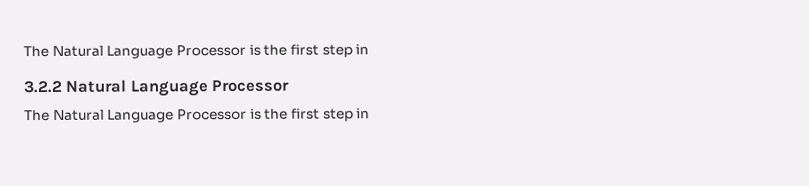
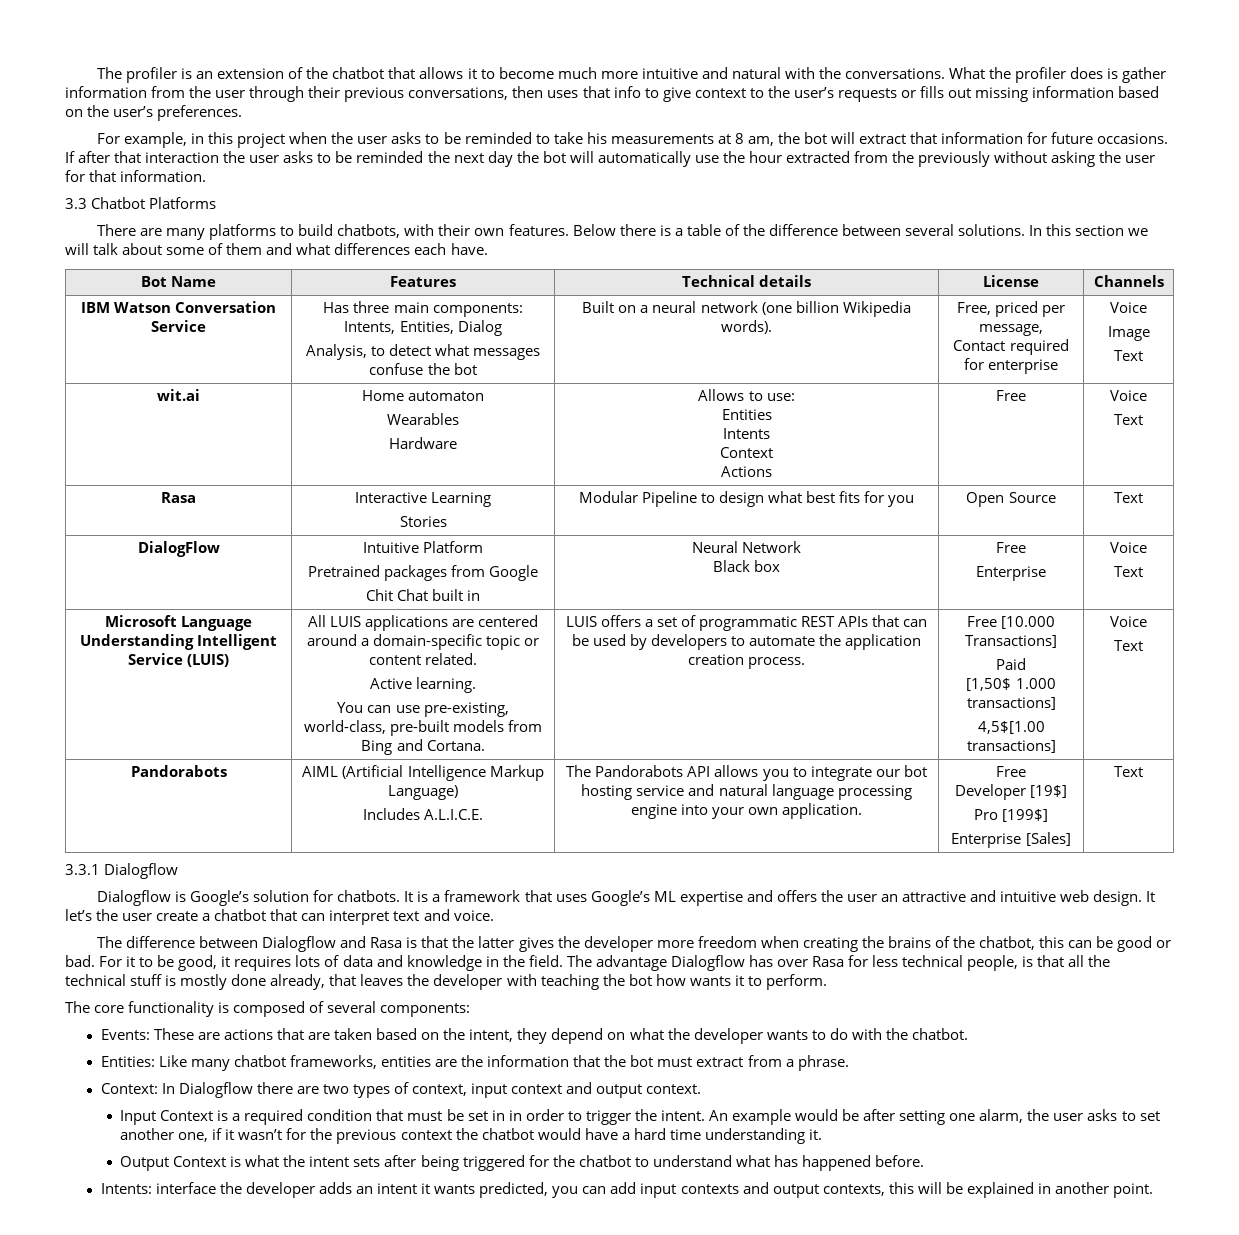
[23,44,370,59] [23,79,290,97] [24,108,371,123] The Natural Language Processor is the first step in // 3.2.2 Natural Language Processor // The Natural Language Processor is the first step in -> [97,67,1167,83] [65,86,1160,102] [65,105,243,121] [97,132,1169,148] [65,151,1156,167] [65,170,207,182] [65,197,217,209] [97,224,1149,240] [65,243,488,255] [140,276,217,287] [390,276,456,287] [681,275,812,287] [983,275,1039,287] [1093,275,1164,287] [80,301,277,313] [151,320,206,332] [323,301,523,317] [344,320,502,336] [305,344,541,360] [369,363,477,375] [582,301,911,317] [721,320,772,334] [956,301,1066,317] [979,324,1043,336] [953,339,1069,355] [963,358,1059,374] [1110,302,1147,313] [1107,326,1150,341] [1114,350,1144,361] [157,389,200,401] [361,390,485,401] [387,413,459,425] [389,437,457,449] [698,389,795,401] [721,409,772,420] [723,428,770,439] [720,447,773,458] [721,466,772,477] [996,390,1026,401] [1110,390,1147,401] [1114,414,1144,425] [161,492,196,503] [354,492,492,507] [399,516,447,527] [578,491,915,507] [966,492,1056,507] [1114,492,1144,503] [137,541,220,557] [362,541,484,553] [307,565,539,581] [365,589,481,601] [691,541,802,553] [712,560,781,572] [996,542,1026,553] [976,566,1046,581] [1110,542,1147,553] [1114,566,1144,577] [104,615,253,631] [79,634,278,650] [127,653,230,667] [307,615,539,631] [306,634,540,650] [368,653,478,665] [369,677,477,693] [337,702,509,717] [303,720,543,736] [361,739,485,755] [565,615,928,631] [571,634,922,650] [687,654,806,669] [966,616,1056,629] [965,635,1057,648] [996,658,1026,670] [966,678,1056,691] [966,697,1056,710] [977,721,1045,734] [966,740,1056,753] [1110,616,1147,627] [1114,640,1144,651] [130,765,227,777] [302,765,544,781] [388,785,458,800] [362,808,484,820] [566,765,927,781] [581,784,912,800] [630,803,863,819] [996,766,1026,777] [954,784,1068,800] [973,809,1049,822] [951,832,1071,848] [1114,766,1144,777] [65,863,179,879] [97,890,1156,906] [65,909,494,925] [97,936,1172,952] [65,955,1111,971] [65,974,827,990] [65,1001,471,1017] [100,1028,968,1044] [100,1055,849,1071] [100,1082,702,1098] [120,1109,1160,1125] [120,1128,822,1144] [120,1155,925,1171] [100,1182,1154,1198] The profiler is an extension of the chatbot that allows it to become much more intuitive and natural with the conversations. What the profiler does is gather information from the user through their previous conversations, then uses that info to give context to the user’s requests or fills out missing information based on the user’s preferences. // For example, in this project when the user asks to be reminded to take his measurements at 8 am, the bot will extract that information for future occasions. If after that interaction the user asks to be reminded the next day the bot will automatically use the hour extracted from the previously without asking the user for that information. // 3.3 Chatbot Platforms // There are many platforms to build chatbots, with their own features. Below there is a table of the difference between several solutions. In this section we will talk about some of them and what differences each have. // Bot Name | Features | Technical details | License | Channels // IBM Watson Conversation Service | Has three main components: Intents, Entities, Dialog // Analysis, to detect what messages confuse the bot | Built on a neural network (one billion Wikipedia words). | Free, priced per message, // Contact required for enterprise | Voice // Image // Text // wit.ai | Home automaton // Wearables // Hardware | Allows to use: // Entities // Intents // Context // Actions | Free | Voice // Text // Rasa | Interactive Learning // Stories | Modular Pipeline to design what best fits for you | Open Source | Text // DialogFlow | Intuitive Platform // Pretrained packages from Google // Chit Chat built in | Neural Network // Black box | Free // Enterprise | Voice // Text // Microsoft Language Understanding Intelligent Service (LUIS) | All LUIS applications are centered around a domain-specific topic or content related. // Active learning. // You can use pre-existing, world-class, pre-built models from Bing and Cortana. | LUIS offers a set of programmatic REST APIs that can be used by developers to automate the application creation process. | Free [10.000 Transactions] // Paid // [1,50$ 1.000 transactions] // 4,5$[1.00 transactions] | Voice // Text // Pandorabots | AIML (Artificial Intelligence Markup Language) // Includes A.L.I.C.E. | The Pandorabots API allows you to integrate our bot hosting service and natural language processing engine into your own application. | Free // Developer [19$] // Pro [199$] // Enterprise [Sales] | Text // 3.3.1 Dialogflow // Dialogflow is Google’s solution for chatbots. It is a framework that uses Google’s ML expertise and offers the user an attractive and intuitive web design. It let’s the user create a chatbot that can interpret text and voice. // The difference between Dialogflow and Rasa is that the latter gives the developer more freedom when creating the brains of the chatbot, this can be good or bad. For it to be good, it requires lots of data and knowledge in the field. The advantage Dialogflow has over Rasa for less technical people, is that all the technical stuff is mostly done already, that leaves the developer with teaching the bot how wants it to perform. // The core functionality is composed of several components: // Events: These are actions that are taken based on the intent, they depend on what the developer wants to do with the chatbot. // Entities: Like many chatbot frameworks, entities are the information that the bot must extract from a phrase. // Context: In Dialogflow there are two types of context, input context and output context. // Input Context is a required condition that must be set in in order to trigger the intent. An example would be after setting one alarm, the user asks to set another one, if it wasn’t for the previous context the chatbot would have a hard time understanding it. // Output Context is what the intent sets after being triggered for the chatbot to understand what has happened before. // Intents: interface the developer adds an intent it wants predicted, you can add input contexts and output contexts, this will be explained in another point.

